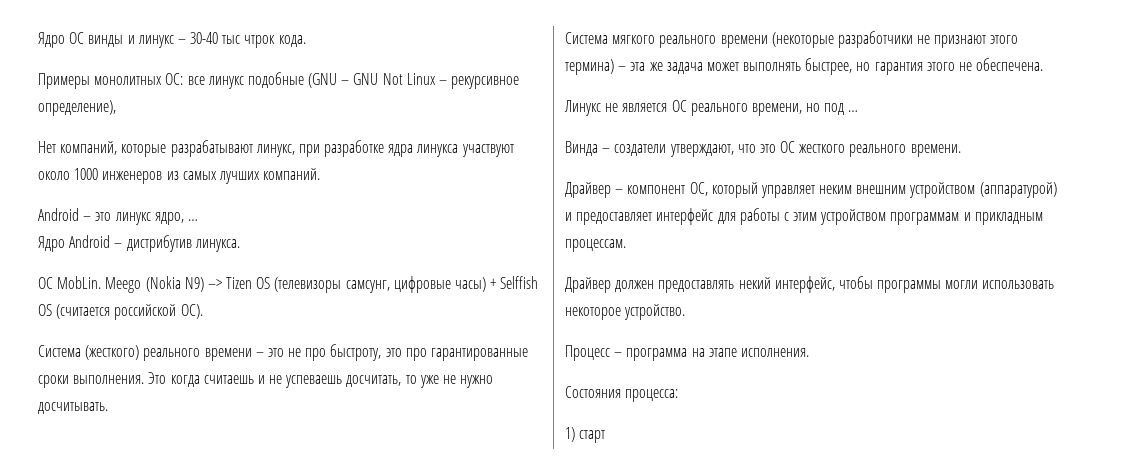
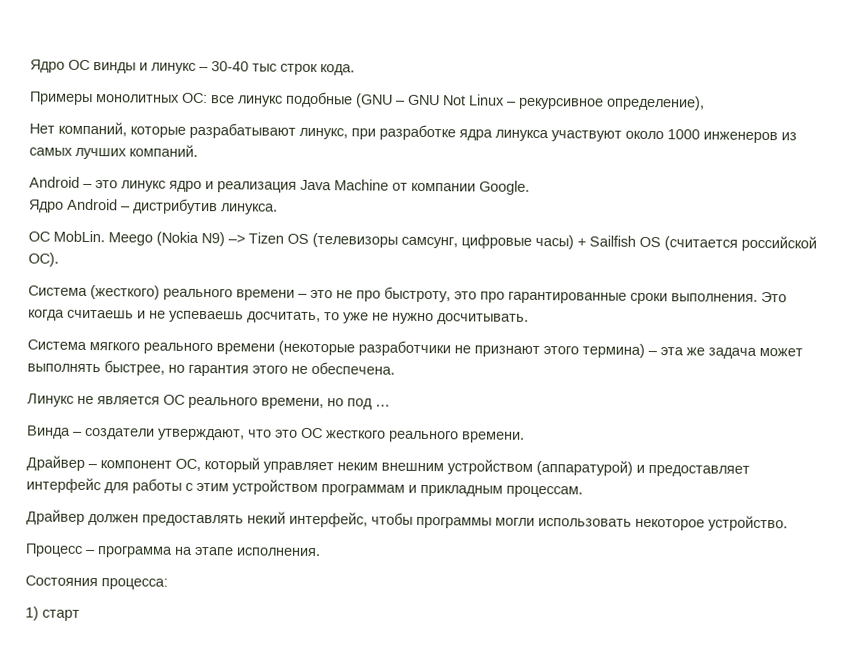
[244,35,276,48] чтрок -> [280,63,318,76] строк
[154,212,198,225] ядро, … -> [169,179,530,195] ядро и реализация Java Machine от компании Google.
[500,276,539,289] Selffish -> [589,235,636,247] Sailfish

